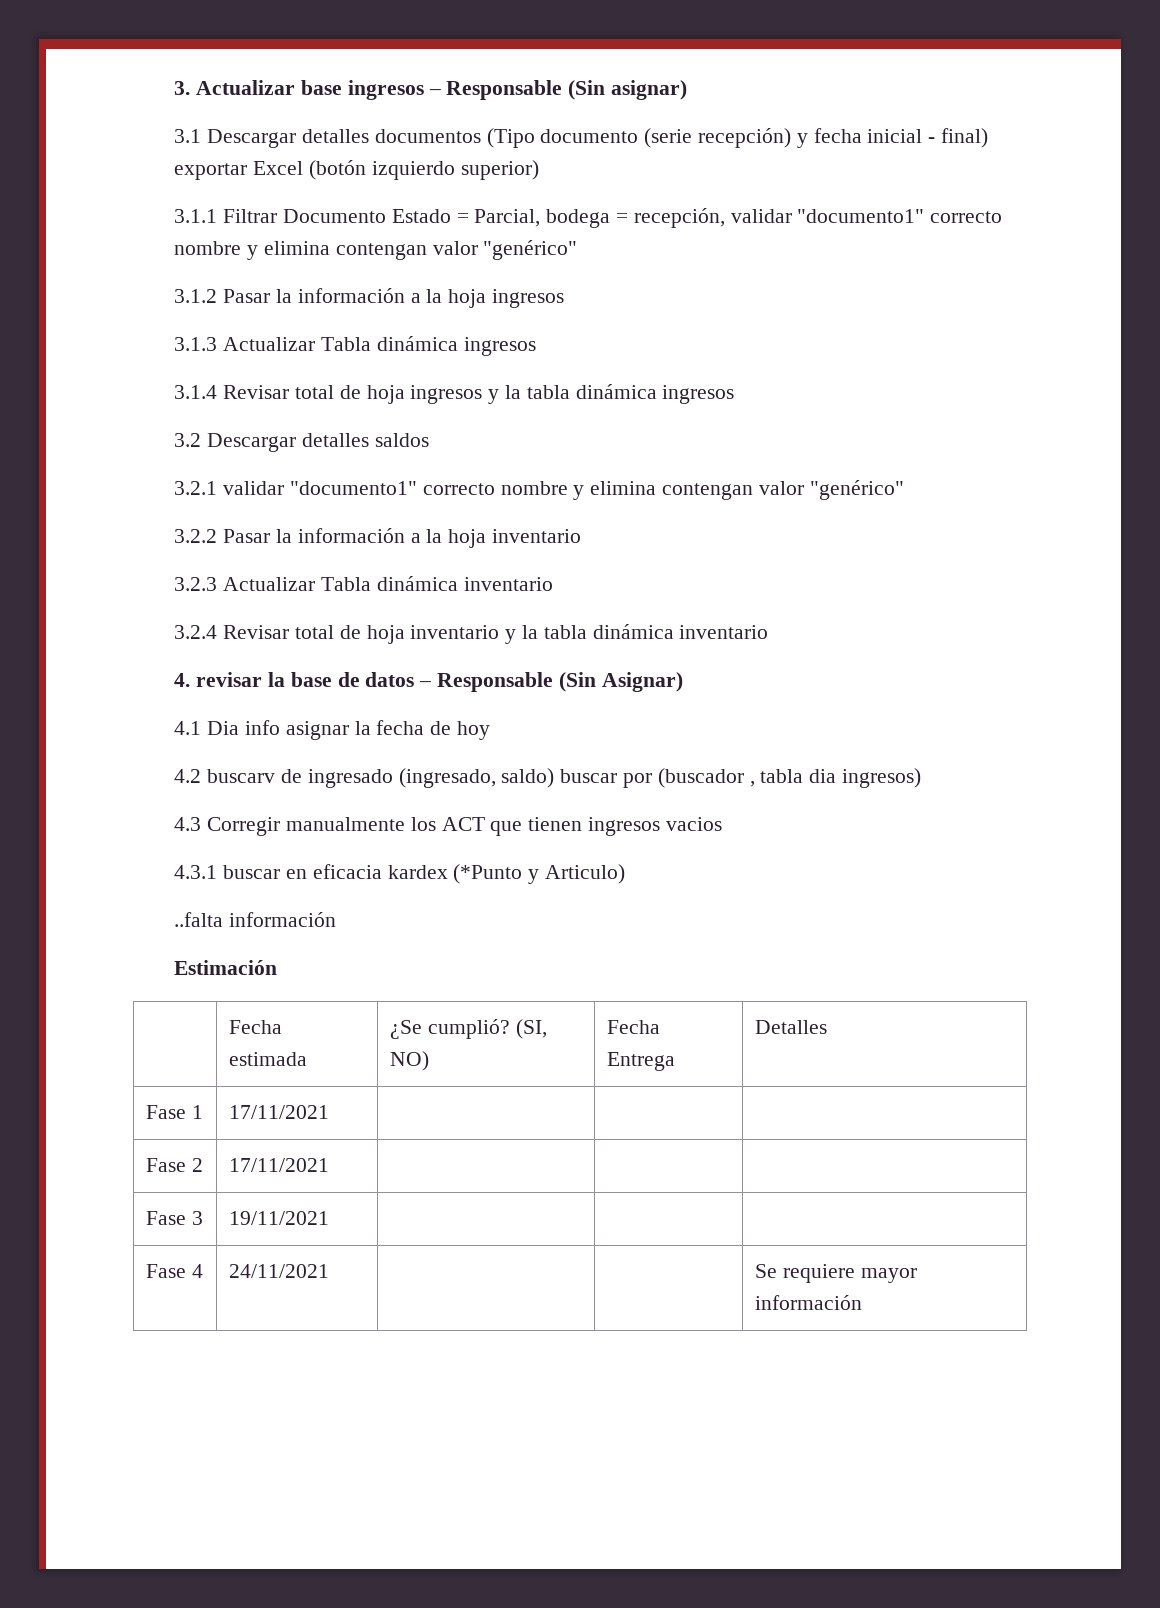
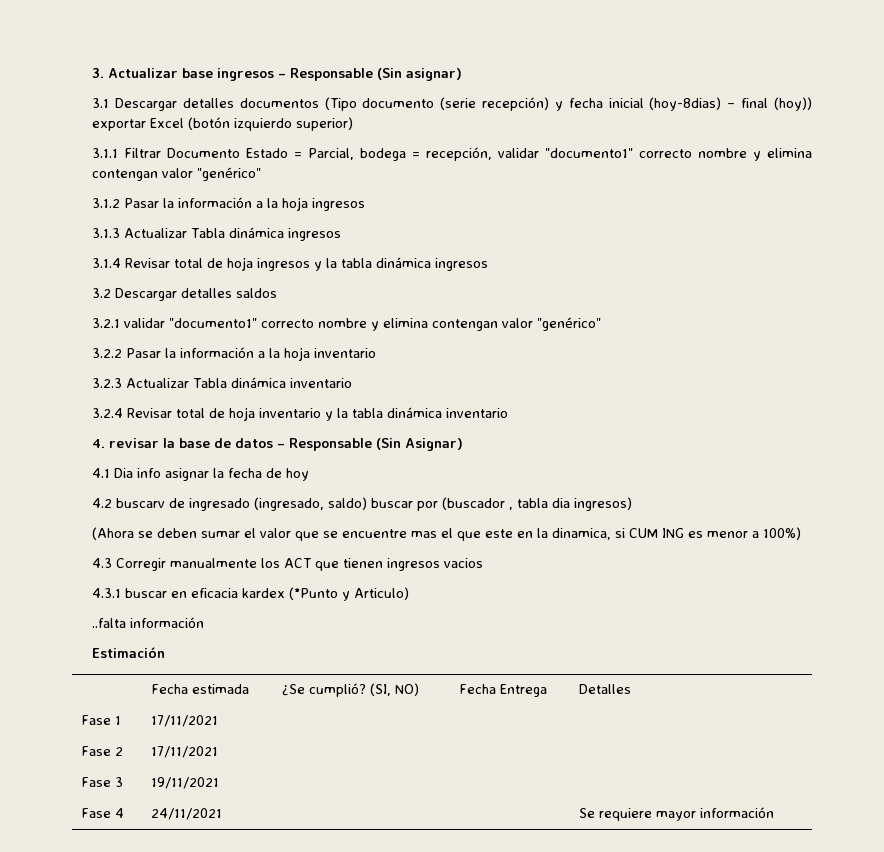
[928,128,988,148] - final) -> [649,97,812,111] (hoy-8dias) – final (hoy))
(921, 778) none -> [92,527,802,541] // (Ahora se deben sumar el valor que se encuentre mas el que este en la dinamica, si CUM ING es menor a 100%)

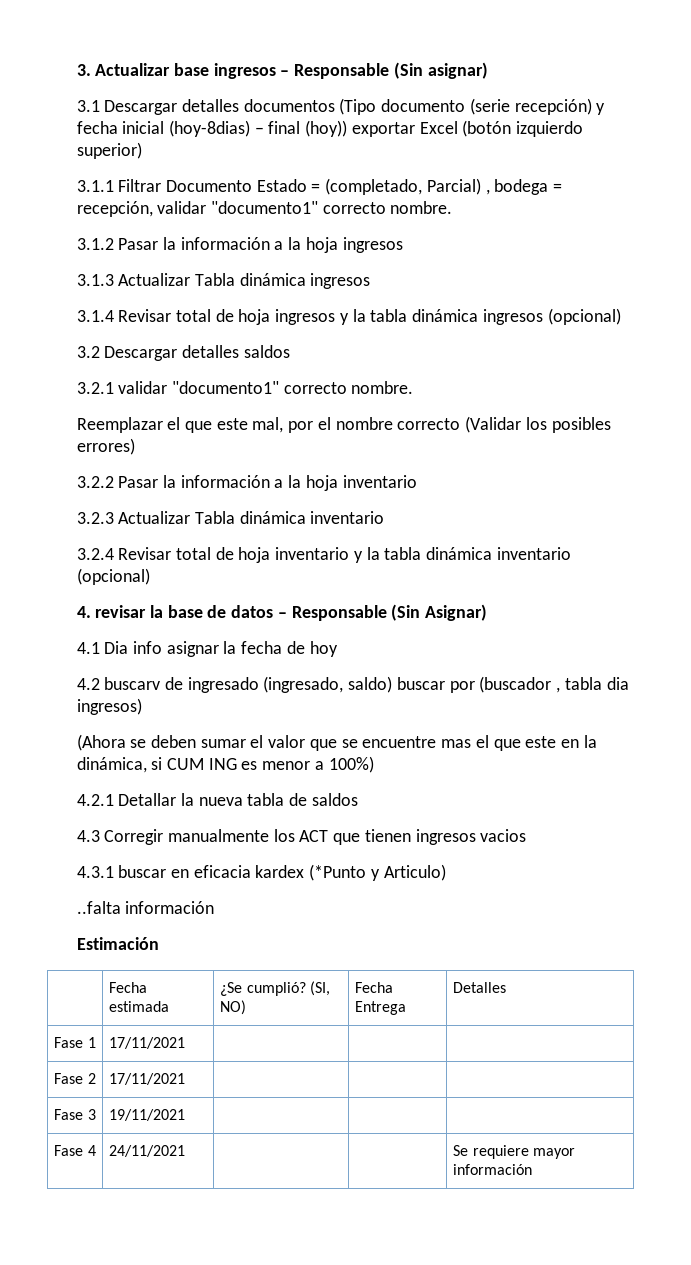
[308,148,355,160] Parcial, -> [325,178,490,195] (completado, Parcial) ,
[698,148,812,161] [92,167,262,181] nombre y elimina contengan valor "genérico" -> [390,201,453,214] nombre.
(489, 264) none -> [547,308,621,325] (opcional)
[318,317,602,331] nombre y elimina contengan valor "genérico" -> [351,381,414,394] [76,416,611,433] [76,438,135,455] nombre. // Reemplazar el que este mal, por el nombre correcto (Validar los posibles errores)
(509, 413) none -> [76,568,150,585] (opcional)
[552,528,612,540] dinamica, -> [76,757,147,773] dinámica,
(802, 533) none -> [76,793,358,806] // 4.2.1 Detallar la nueva tabla de saldos

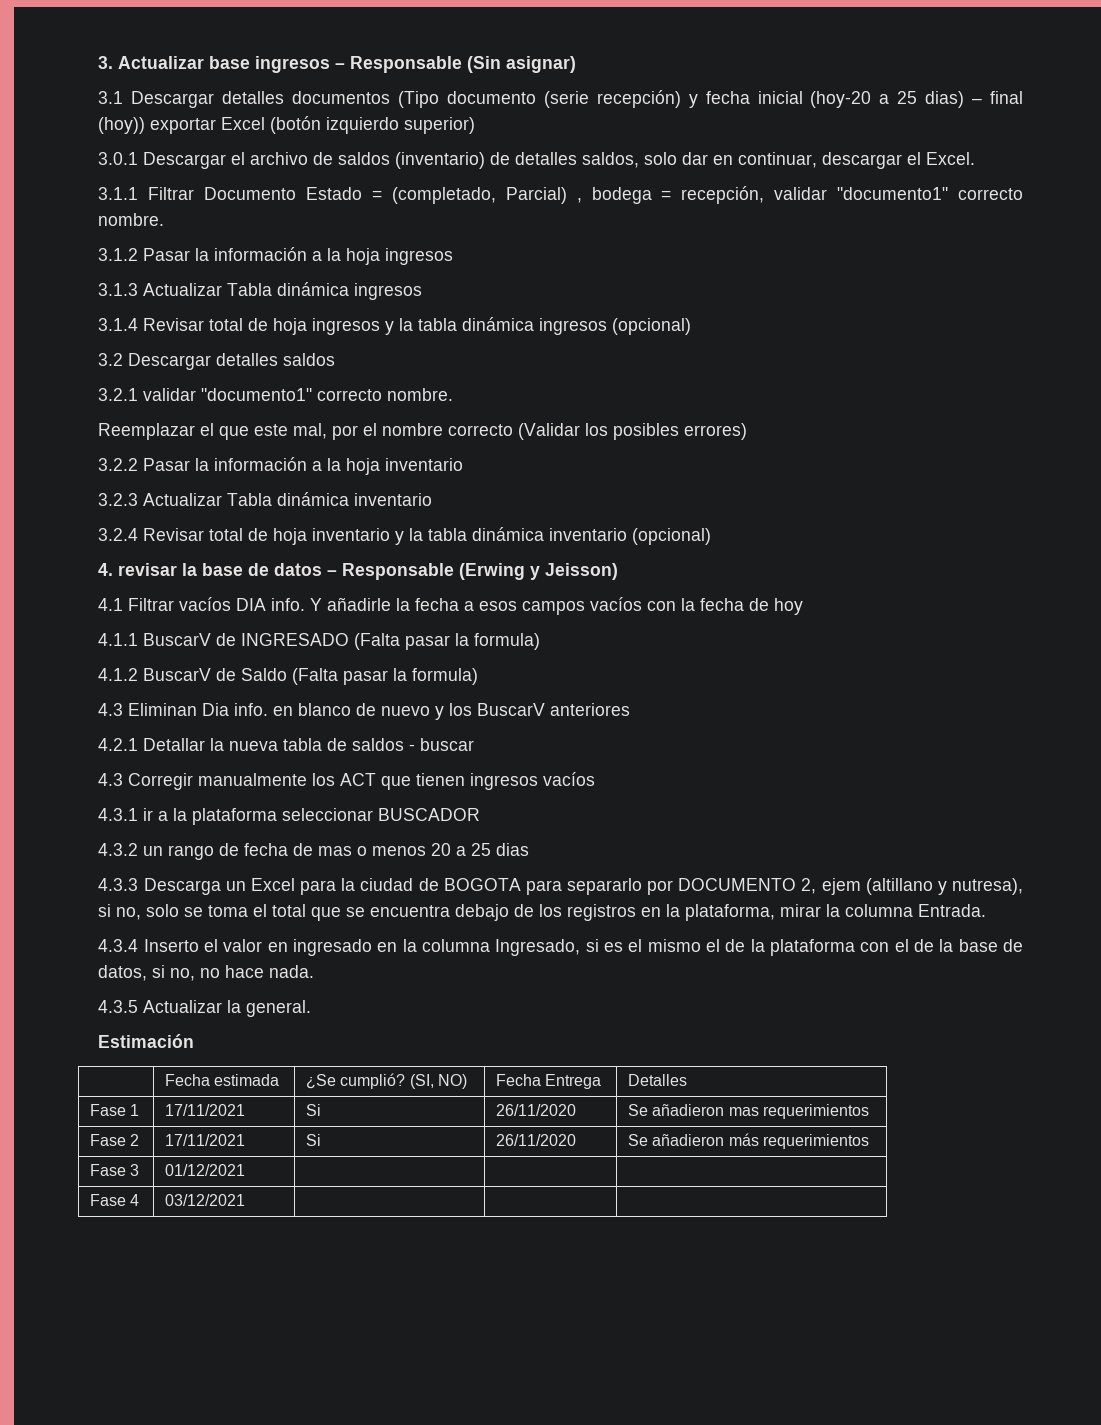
[168,120,250,137] (hoy-8dias) -> [810,91,965,108] (hoy-20 a 25 dias)
(142, 150) none -> [98,152,976,169] // 3.0.1 Descargar el archivo de saldos (inventario) de detalles saldos, solo dar en continuar, descargar el Excel.
[391,604,488,621] [76,641,338,657] [76,676,629,693] [76,698,142,715] [76,734,597,751] [76,756,374,773] (Sin Asignar) // 4.1 Dia info asignar la fecha de hoy // 4.2 buscarv de ingresado (ingresado, saldo) buscar por (buscador , tabla dia ingresos) // (Ahora se deben sumar el valor que se encuentre mas el que este en la dinámica, si CUM ING es menor a 100%) -> [459,563,619,580] [98,597,804,615] [98,633,541,650] [98,668,479,685] [98,703,631,720] (Erwing y Jeisson) // 4.1 Filtrar vacíos DIA info. Y añadirle la fecha a esos campos vacíos con la fecha de hoy // 4.1.1 BuscarV de INGRESADO (Falta pasar la formula) // 4.1.2 BuscarV de Saldo (Falta pasar la formula) // 4.3 Eliminan Dia info. en blanco de nuevo y los BuscarV anteriores
(358, 799) none -> [409,738,475,751] - buscar
[480,829,527,842] vacios -> [543,772,596,786] vacíos
[118,864,446,881] [76,901,215,914] buscar en eficacia kardex (*Punto y Articulo) // ..falta información -> [143,808,481,825] [98,843,530,860] [98,878,1023,895] [98,904,987,921] [98,939,1023,956] [98,965,315,981] [98,1000,312,1017] ir a la plataforma seleccionar BUSCADOR // 4.3.2 un rango de fecha de mas o menos 20 a 25 dias // 4.3.3 Descarga un Excel para la ciudad de BOGOTA para separarlo por DOCUMENTO 2, ejem (altillano y nutresa), si no, solo se toma el total que se encuentra debajo de los registros en la plataforma, mirar la columna Entrada. // 4.3.4 Inserto el valor en ingresado en la columna Ingresado, si es el mismo el de la plataforma con el de la base de datos, si no, no hace nada. // 4.3.5 Actualizar la general.
[54,1073,96,1084] [109,1073,186,1085] | | // Fase 2 | 17/11/2021 | | | -> [306,1104,322,1116] [496,1104,577,1116] [628,1104,870,1119] [90,1134,140,1146] [165,1134,246,1146] [306,1134,322,1146] [496,1134,577,1146] [628,1133,870,1149] Si | 26/11/2020 | Se añadieron mas requerimientos // Fase 2 | 17/11/2021 | Si | 26/11/2020 | Se añadieron más requerimientos
[109,1109,186,1121] 19/11/2021 -> [165,1164,246,1176] 01/12/2021
[109,1145,186,1157] [453,1145,575,1159] [453,1164,533,1175] 24/11/2021 | | | Se requiere mayor información -> [165,1194,246,1206] 03/12/2021 | | |

